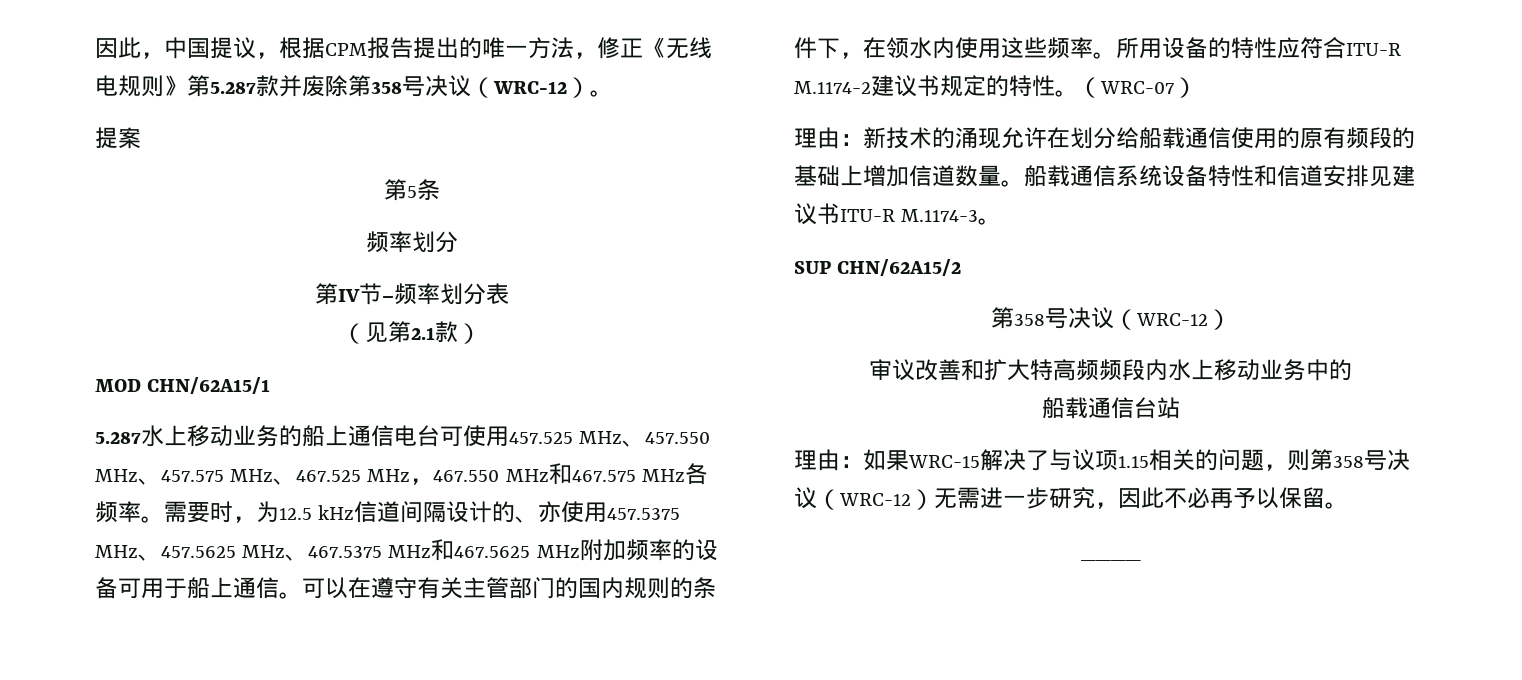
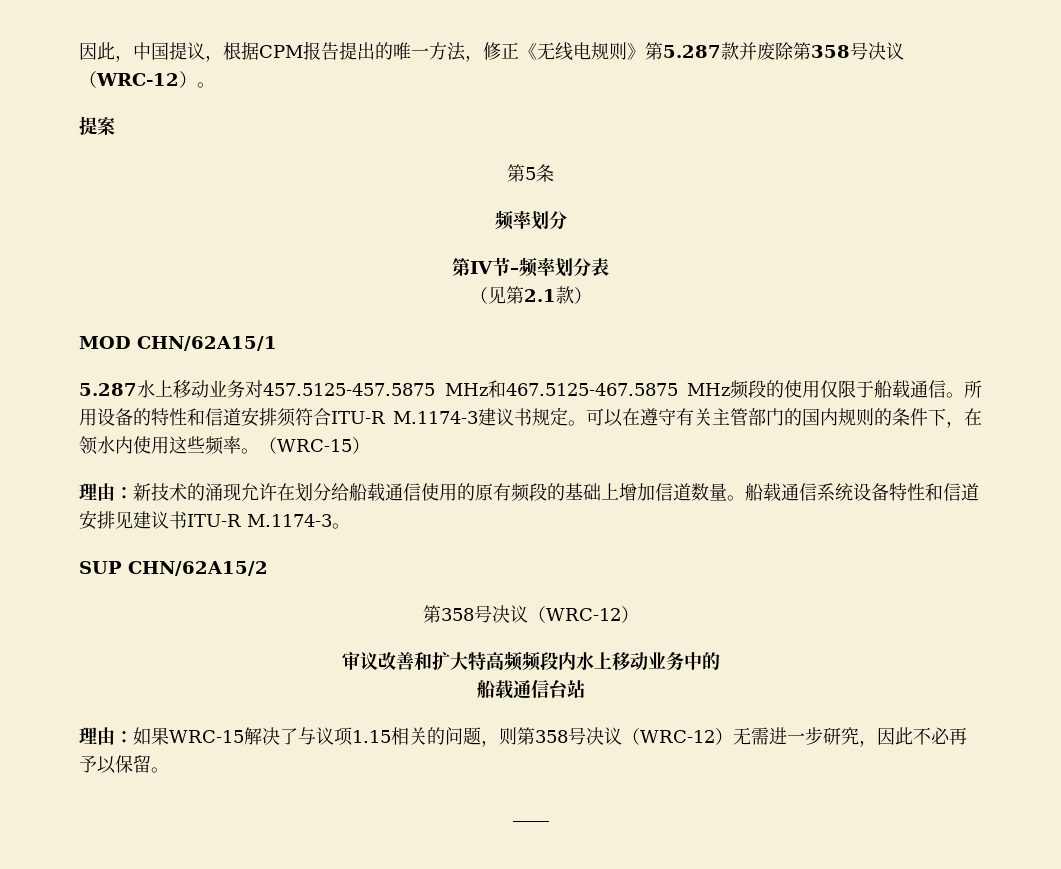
[279,425,711,447] [95,463,708,485] [95,501,681,523] [95,539,718,561] [95,577,279,599] 的船上通信电台可使用457.525 MHz、457.550 MHz、457.575 MHz、467.525 MHz，467.550 MHz和467.575 MHz各频率。需要时，为12.5 kHz信道间隔设计的、亦使用457.5375 MHz、457.5625 MHz、467.5375 MHz和467.5625 MHz附加频率的设备可用于船上通信 -> [245,380,982,399] [79,407,568,427] 对457.5125-457.5875 MHz和467.5125-467.5875 MHz频段的使用仅限于船载通信。所用设备的特性和信道安排须符合ITU-R M.1174-3建议书规定
[1116,37,1401,59] [794,75,1174,98] 所用设备的特性应符合ITU-R M.1174-2建议书规定的特性。（WRC-07 -> [259,437,352,454] （WRC-15

